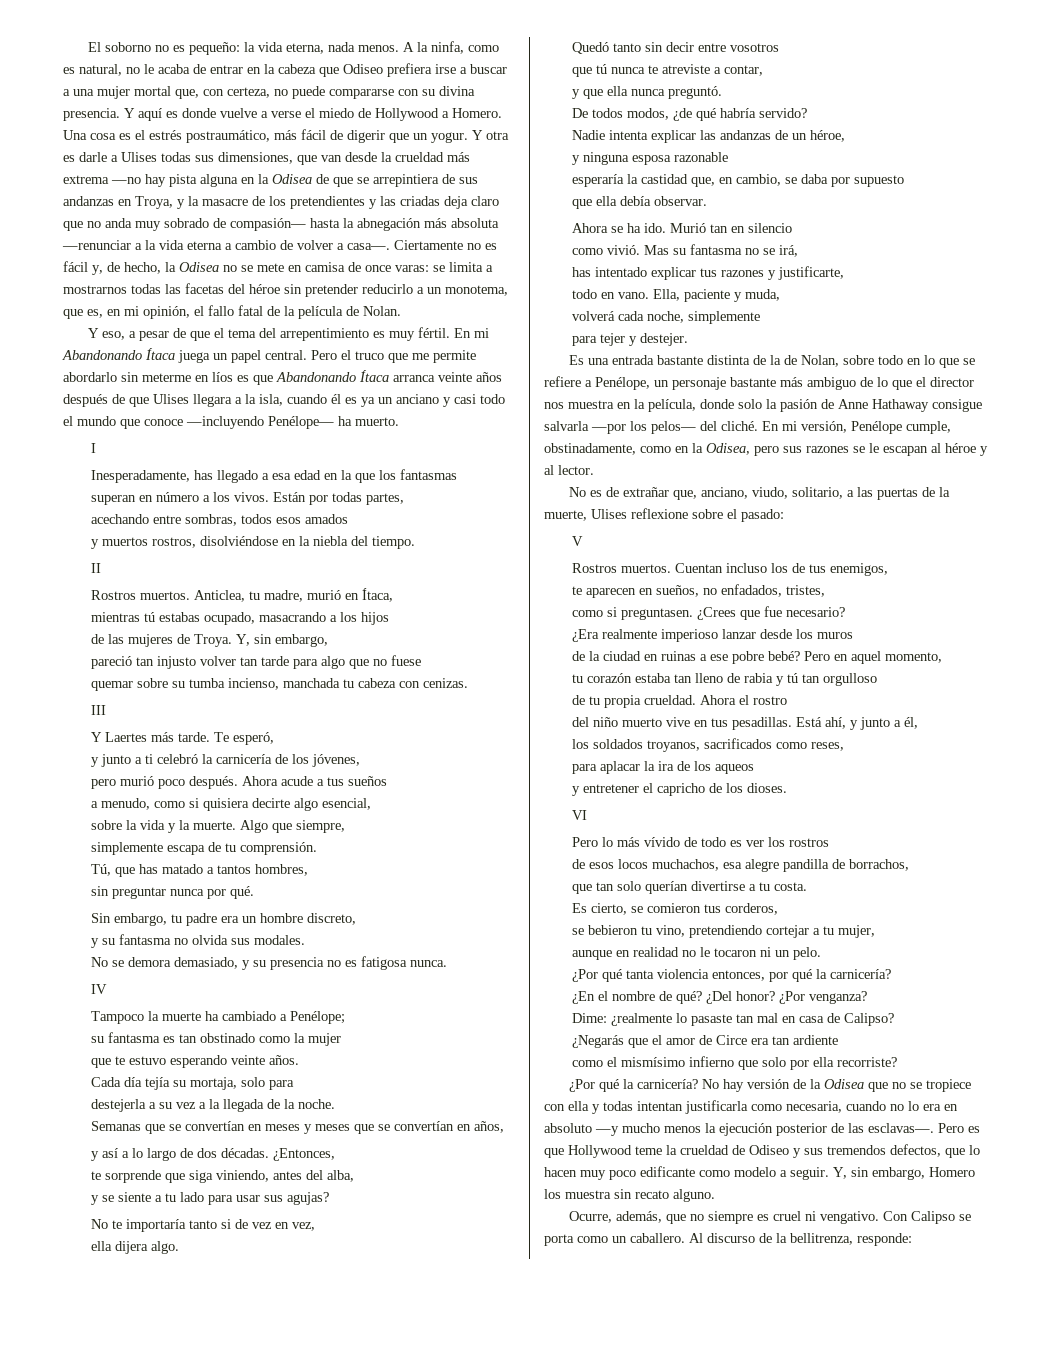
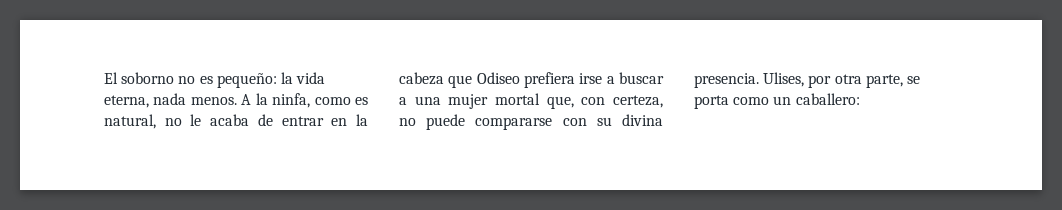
[124,108,502,121] [63,129,509,143] [63,152,470,165] [63,174,478,187] [63,196,499,209] [63,218,499,231] [62,240,497,250] [63,261,493,275] [63,283,508,297] [63,305,401,319] [87,327,489,341] [62,348,476,363] [63,370,502,385] [63,394,505,407] [63,416,399,429] [91,443,97,453] [91,469,458,483] [91,492,405,505] [91,514,349,526] [91,536,416,549] [91,563,102,573] [91,588,394,602] [91,612,390,625] [91,634,329,647] [91,655,422,669] [91,678,469,691] [91,705,107,715] [91,732,275,745] [91,754,361,767] [91,776,388,789] [91,798,372,811] [91,820,346,833] [91,842,318,855] [91,864,309,877] [91,886,255,899] [91,913,357,926] [91,934,306,948] [91,956,448,970] [91,984,108,994] [91,1011,346,1024] [91,1032,342,1046] [91,1055,300,1068] [91,1077,295,1090] [91,1099,336,1112] [91,1121,505,1134] [91,1148,336,1161] [91,1170,355,1183] [91,1192,330,1205] [91,1219,316,1232] [91,1241,180,1254] [572,42,780,54] [572,64,764,77] [572,86,723,99] [572,108,808,121] [572,130,846,143] [572,152,729,165] [572,174,905,187] [572,196,708,209] [572,223,793,233] [572,244,799,257] [572,266,845,280] [572,289,781,302] [572,311,761,324] [572,333,689,346] [568,355,975,368] [544,376,974,390] [544,399,982,412] [544,421,951,434] [544,443,988,456] [544,465,594,475] [568,487,950,500] [544,508,784,522] [572,536,584,546] [572,563,889,576] [572,584,826,598] [572,606,846,620] [572,629,854,642] [572,651,943,664] [572,673,878,686] [572,695,788,708] [572,717,919,730] [572,738,845,752] [572,761,755,774] [572,783,788,796] [572,810,588,820] [572,837,830,847] [572,859,910,872] [572,881,808,894] [572,903,779,915] [572,925,876,938] [572,947,822,960] [572,969,892,982] [572,991,868,1004] [572,1013,895,1026] [572,1035,839,1048] [572,1056,898,1070] [568,1079,971,1092] [544,1100,958,1114] [544,1123,980,1136] [544,1144,980,1158] [544,1166,975,1180] [544,1189,715,1202] [568,1211,971,1224] [544,1233,912,1246] Y aquí es donde vuelve a verse el miedo de Hollywood a Homero. Una cosa es el estrés postraumático, más fácil de digerir que un yogur. Y otra es darle a Ulises todas sus dimensiones, que van desde la crueldad más extrema —no hay pista alguna en la Odisea de que se arrepintiera de sus andanzas en Troya, y la masacre de los pretendientes y las criadas deja claro que no anda muy sobrado de compasión— hasta la abnegación más absoluta —renunciar a la vida eterna a cambio de volver a casa—. Ciertamente no es fácil y, de hecho, la Odisea no se mete en camisa de once varas: se limita a mostrarnos todas las facetas del héroe sin pretender reducirlo a un monotema, que es, en mi opinión, el fallo fatal de la película de Nolan. // Y eso, a pesar de que el tema del arrepentimiento es muy fértil. En mi Abandonando Ítaca juega un papel central. Pero el truco que me permite abordarlo sin meterme en líos es que Abandonando Ítaca arranca veinte años después de que Ulises llegara a la isla, cuando él es ya un anciano y casi todo el mundo que conoce —incluyendo Penélope— ha muerto. // I // Inesperadamente, has llegado a esa edad en la que los fantasmas // superan en número a los vivos. Están por todas partes, // acechando entre sombras, todos esos amados // y muertos rostros, disolviéndose en la niebla del tiempo. // II // Rostros muertos. Anticlea, tu madre, murió en Ítaca, // mientras tú estabas ocupado, masacrando a los hijos // de las mujeres de Troya. Y, sin embargo, // pareció tan injusto volver tan tarde para algo que no fuese // quemar sobre su tumba incienso, manchada tu cabeza con cenizas. // III // Y Laertes más tarde. Te esperó, // y junto a ti celebró la carnicería de los jóvenes, // pero murió poco después. Ahora acude a tus sueños // a menudo, como si quisiera decirte algo esencial, // sobre la vida y la muerte. Algo que siempre, // simplemente escapa de tu comprensión. // Tú, que has matado a tantos hombres, // sin preguntar nunca por qué. // Sin embargo, tu padre era un hombre discreto, // y su fantasma no olvida sus modales. // No se demora demasiado, y su presencia no es fatigosa nunca. // IV // Tampoco la muerte ha cambiado a Penélope; // su fantasma es tan obstinado como la mujer // que te estuvo esperando veinte años. // Cada día tejía su mortaja, solo para // destejerla a su vez a la llegada de la noche. // Semanas que se convertían en meses y meses que se convertían en años, // y así a lo largo de dos décadas. ¿Entonces, // te sorprende que siga viniendo, antes del alba, // y se siente a tu lado para usar sus agujas? // No te importaría tanto si de vez en vez, // ella dijera algo. // Quedó tanto sin decir entre vosotros // que tú nunca te atreviste a contar, // y que ella nunca preguntó. // De todos modos, ¿de qué habría servido? // Nadie intenta explicar las andanzas de un héroe, // y ninguna esposa razonable // esperaría la castidad que, en cambio, se daba por supuesto // que ella debía observar. // Ahora se ha ido. Murió tan en silencio // como vivió. Mas su fantasma no se irá, // has intentado explicar tus razones y justificarte, // todo en vano. Ella, paciente y muda, // volverá cada noche, simplemente // para tejer y destejer. // Es una entrada bastante distinta de la de Nolan, sobre todo en lo que se refiere a Penélope, un personaje bastante más ambiguo de lo que el director nos muestra en la película, donde solo la pasión de Anne Hathaway consigue salvarla —por los pelos— del cliché. En mi versión, Penélope cumple, obstinadamente, como en la Odisea, pero sus razones se le escapan al héroe y al lector. // No es de extrañar que, anciano, viudo, solitario, a las puertas de la muerte, Ulises reflexione sobre el pasado: // V // Rostros muertos. Cuentan incluso los de tus enemigos, // te aparecen en sueños, no enfadados, tristes, // como si preguntasen. ¿Crees que fue necesario? // ¿Era realmente imperioso lanzar desde los muros // de la ciudad en ruinas a ese pobre bebé? Pero en aquel momento, // tu corazón estaba tan lleno de rabia y tú tan orgulloso // de tu propia crueldad. Ahora el rostro // del niño muerto vive en tus pesadillas. Está ahí, y junto a él, // los soldados troyanos, sacrificados como reses, // para aplacar la ira de los aqueos // y entretener el capricho de los dioses. // VI // Pero lo más vívido de todo es ver los rostros // de esos locos muchachos, esa alegre pandilla de borrachos, // que tan solo querían divertirse a tu costa. // Es cierto, se comieron tus corderos, // se bebieron tu vino, pretendiendo cortejar a tu mujer, // aunque en realidad no le tocaron ni un pelo. // ¿Por qué tanta violencia entonces, por qué la carnicería? // ¿En el nombre de qué? ¿Del honor? ¿Por venganza? // Dime: ¿realmente lo pasaste tan mal en casa de Calipso? // ¿Negarás que el amor de Circe era tan ardiente // como el mismísimo infierno que solo por ella recorriste? // ¿Por qué la carnicería? No hay versión de la Odisea que no se tropiece con ella y todas intentan justificarla como necesaria, cuando no lo era en absoluto —y mucho menos la ejecución posterior de las esclavas—. Pero es que Hollywood teme la crueldad de Odiseo y sus tremendos defectos, que lo hacen muy poco edificante como modelo a seguir. Y, sin embargo, Homero los muestra sin recato alguno. // Ocurre, además, que no siempre es cruel ni vengativo. Con Calipso se porta como un caballero. Al discurso de la bellitrenza, responde: -> [763,72,920,88] [694,93,860,109] Ulises, por otra parte, se porta como un caballero:

